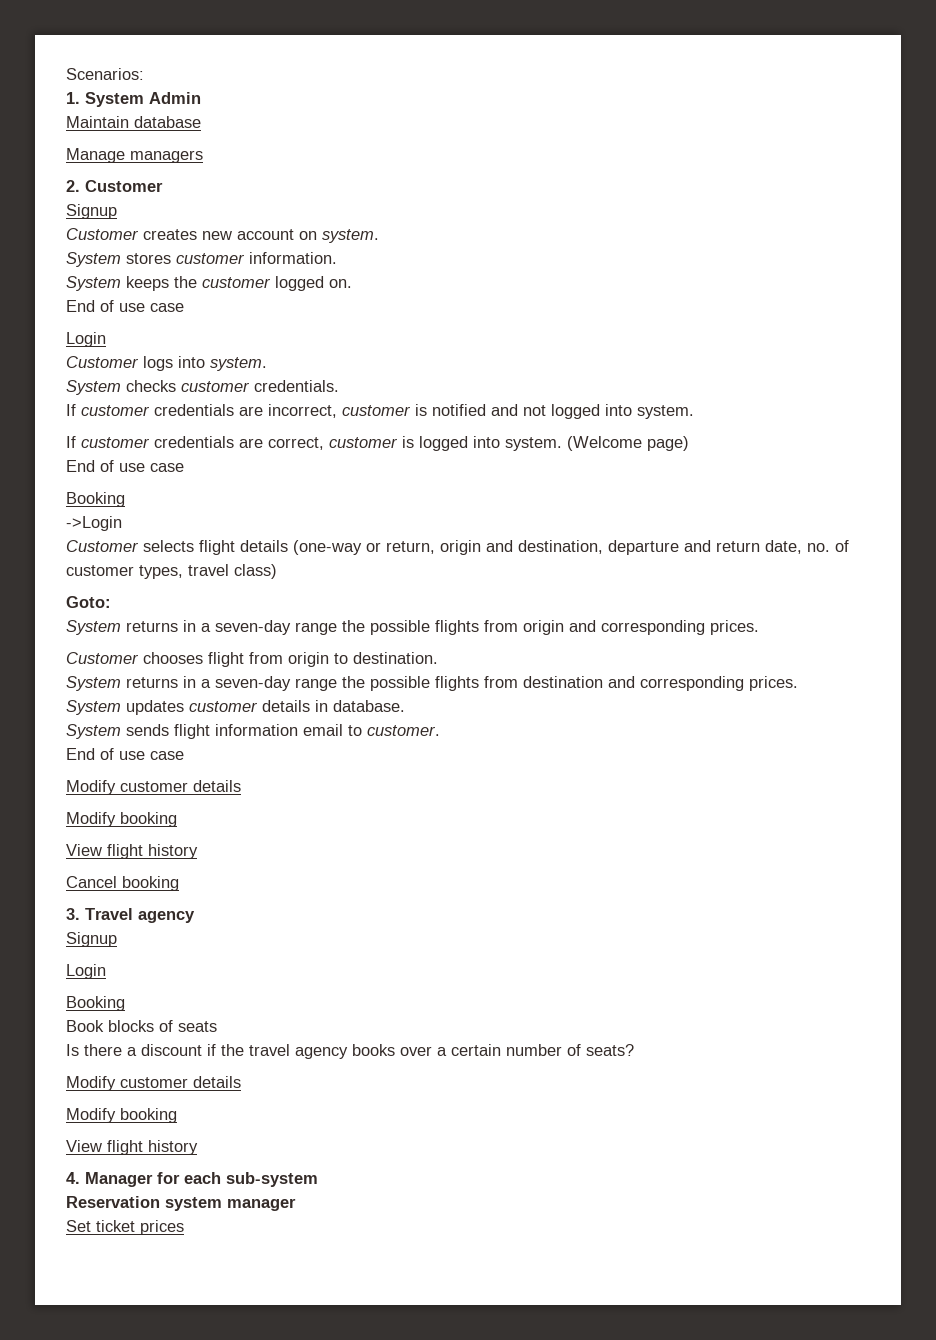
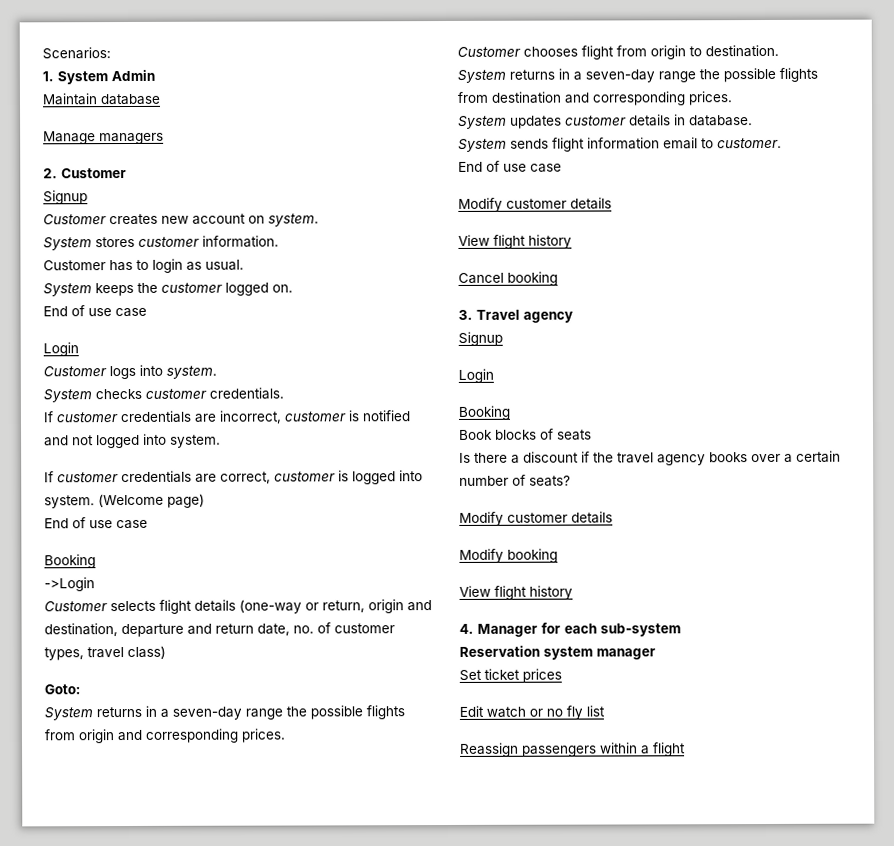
(337, 258) none -> [43,258,244,273] // Customer has to login as usual.
[66,812,177,827] // Modify booking -> (612, 203) none
(184, 1227) none -> [459,705,605,720] [460,742,686,757] // Edit watch or no fly list // Reassign passengers within a flight

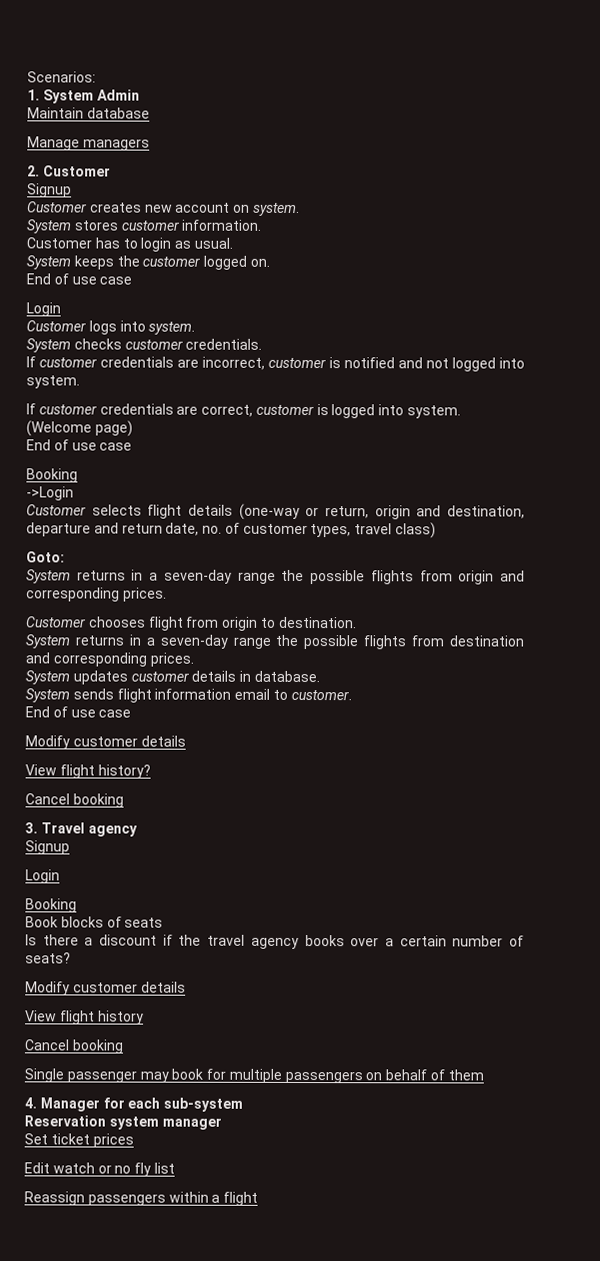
[528,234,572,249] history -> [97,764,151,779] history?
[459,548,558,563] [459,585,573,600] // Modify booking // View flight history -> [25,1010,144,1025] [24,1039,123,1054] [24,1068,484,1084] // View flight history // Cancel booking // Single passenger may book for multiple passengers on behalf of them

